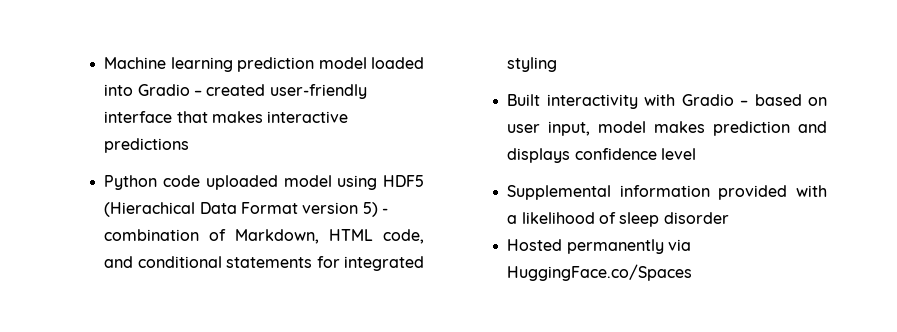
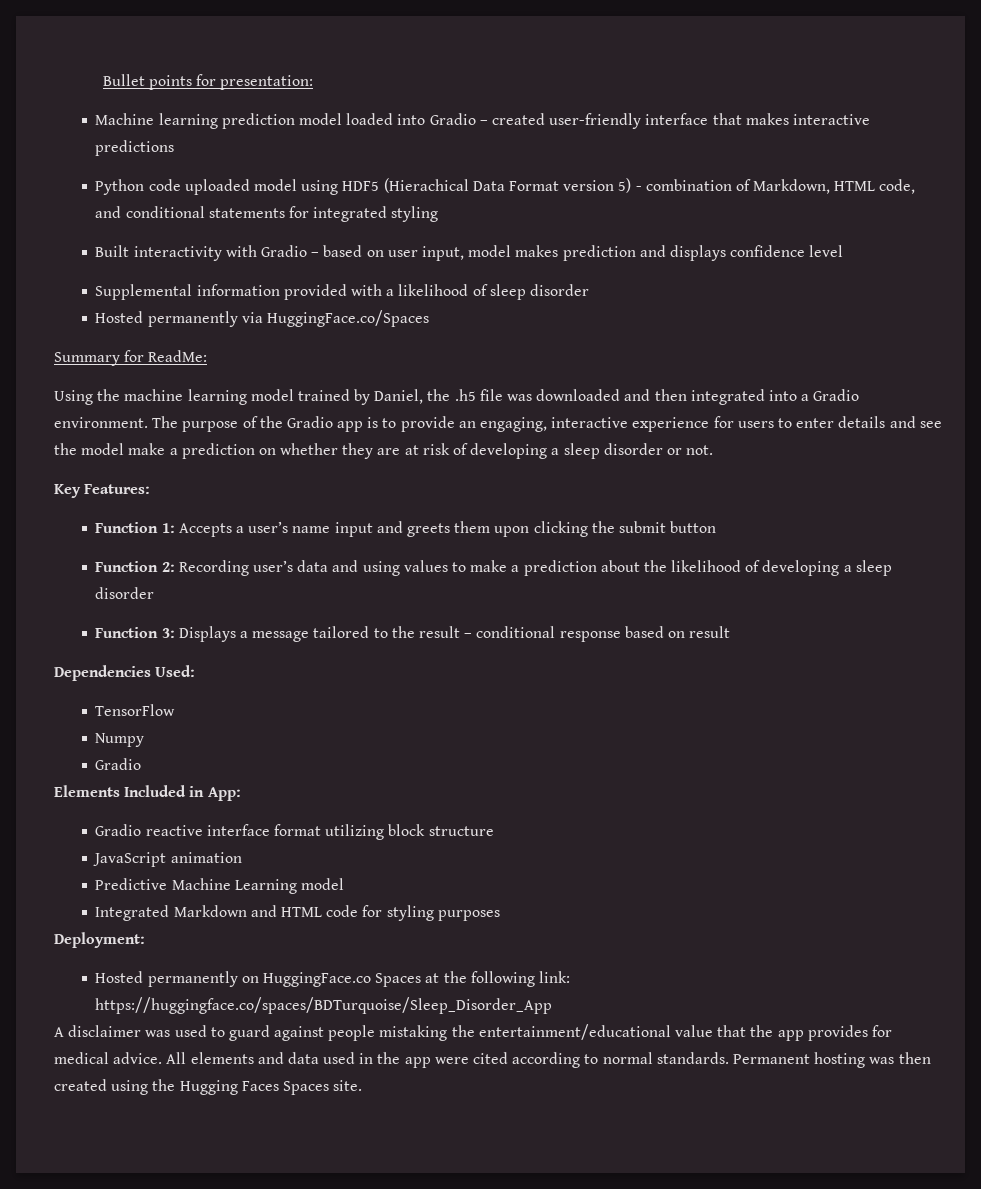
(104, 63) none -> [102,74,314,90] Bullet points for presentation: //
(693, 272) none -> [54,350,208,366] [54,389,860,405] [54,416,942,432] [54,443,714,459] [54,484,151,498] [95,521,717,537] [95,560,892,576] [95,587,155,599] [95,626,731,642] [54,665,196,681] [95,704,176,716] [95,733,145,747] [95,758,142,770] [54,785,241,801] [95,824,494,840] [93,852,242,867] [95,878,345,894] [95,905,500,921] [54,932,145,948] [95,971,570,987] [95,997,553,1014] [54,1024,892,1041] [54,1052,931,1068] [54,1079,363,1095] // Summary for ReadMe: // Using the machine learning model trained by Daniel, the .h5 file was downloaded and then integrated into a Gradio environment. The purpose of the Gradio app is to provide an engaging, interactive experience for users to enter details and see the model make a prediction on whether they are at risk of developing a sleep disorder or not. // Key Features: // Function 1: Accepts a user’s name input and greets them upon clicking the submit button // Function 2: Recording user’s data and using values to make a prediction about the likelihood of developing a sleep disorder // Function 3: Displays a message tailored to the result – conditional response based on result // Dependencies Used: // TensorFlow // Numpy // Gradio // Elements Included in App: // Gradio reactive interface format utilizing block structure // JavaScript animation // Predictive Machine Learning model // Integrated Markdown and HTML code for styling purposes // Deployment: // Hosted permanently on HuggingFace.co Spaces at the following link: https://huggingface.co/spaces/BDTurquoise/Sleep_Disorder_App // A disclaimer was used to guard against people mistaking the entertainment/educational value that the app provides for medical advice. All elements and data used in the app were cited according to normal standards. Permanent hosting was then created using the Hugging Faces Spaces site.

